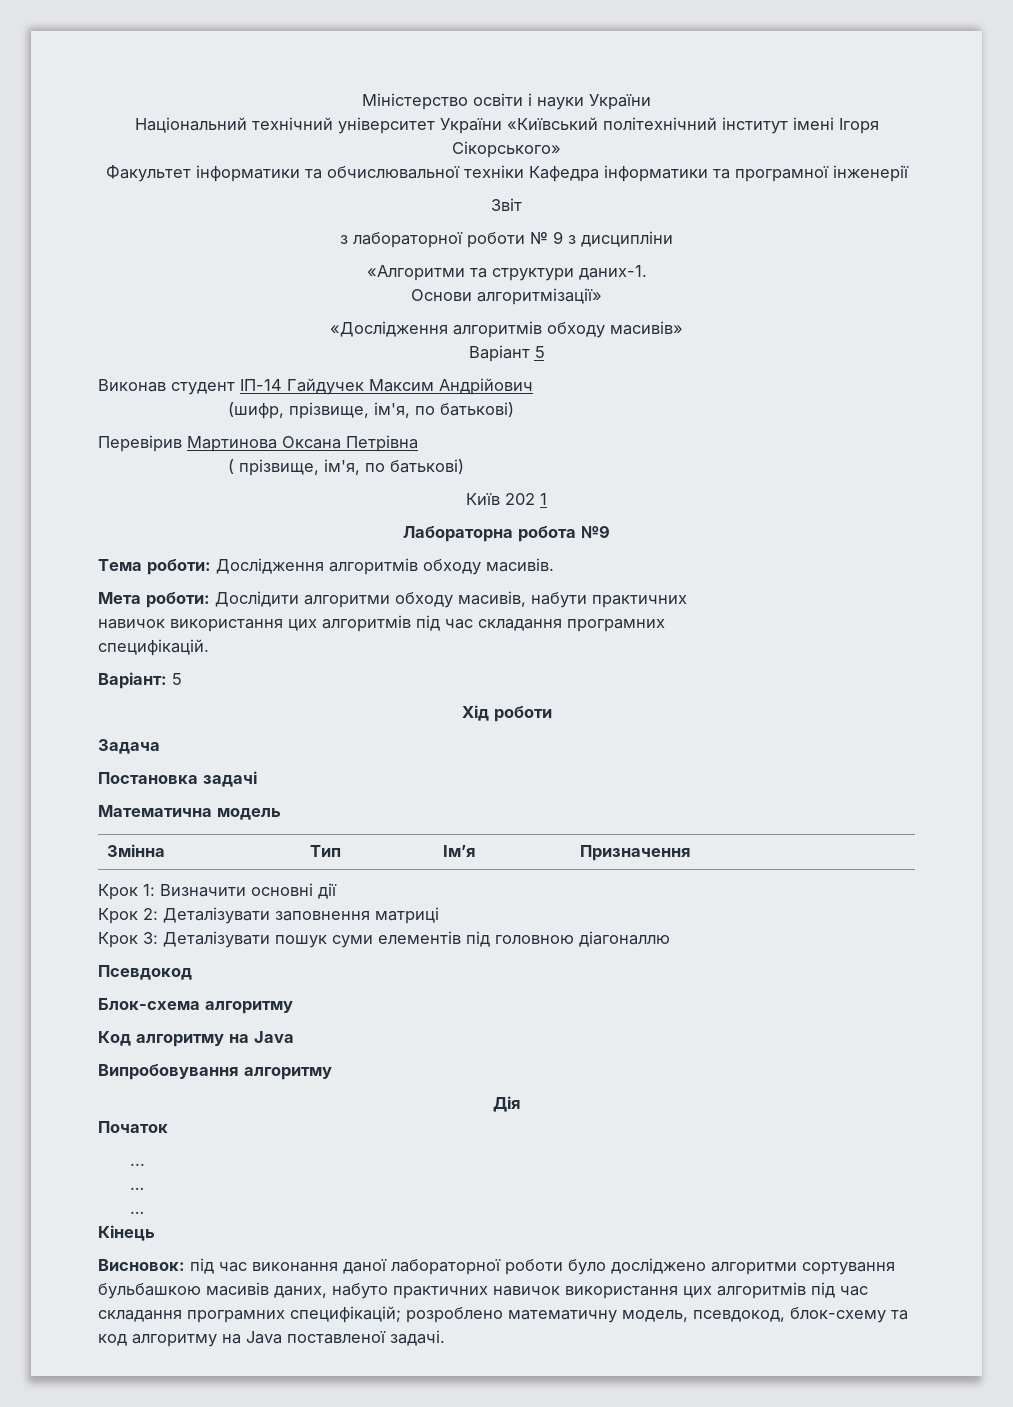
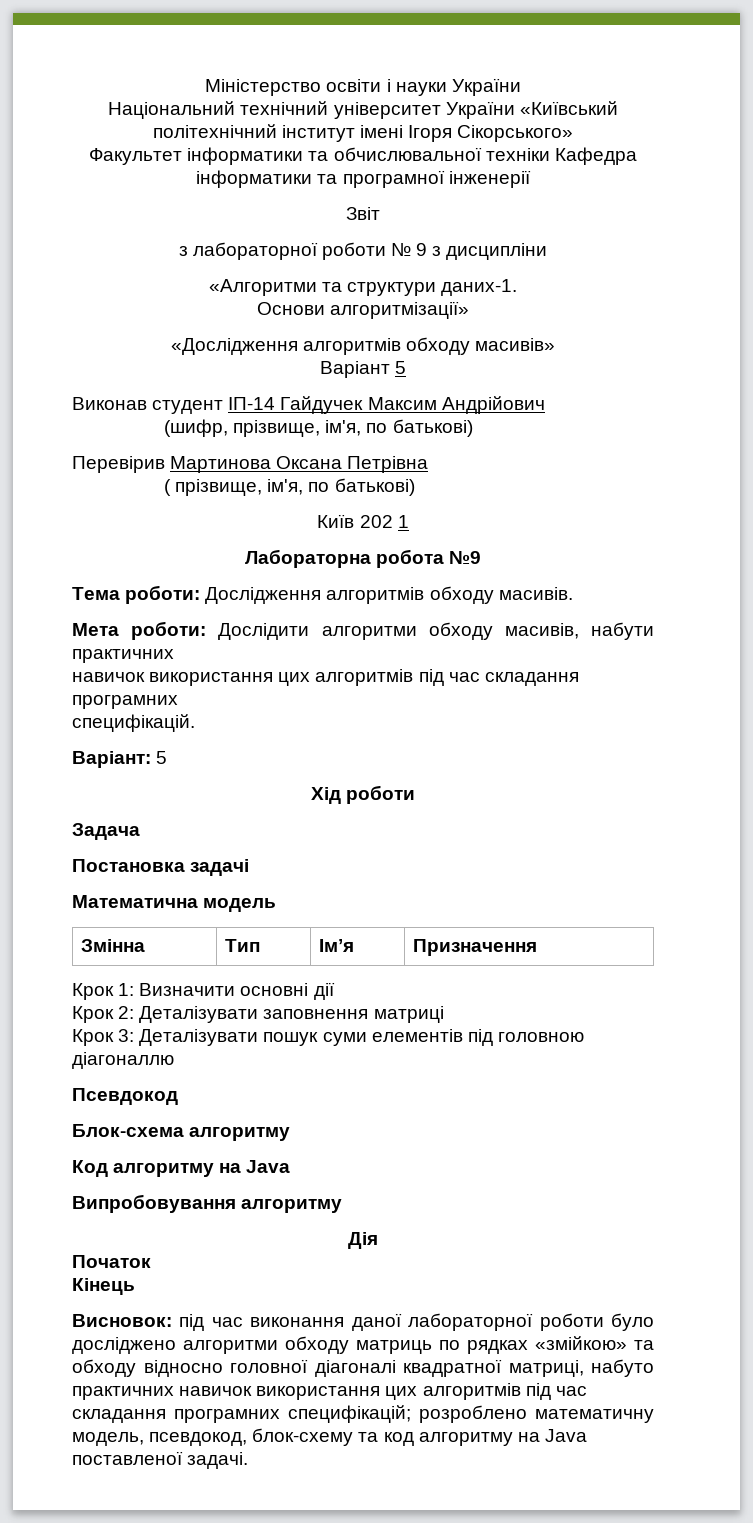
[130,1163,146,1166] [130,1187,145,1190] [130,1211,145,1214] // ... // … // … -> (151, 1261) none
[802,1262,895,1275] [98,1282,327,1299] сортування бульбашкою масивів даних, -> [285,1336,654,1354] [72,1359,584,1377] обходу матриць по рядках «змійкою» та обходу відносно головної діагоналі квадратної матриці,

